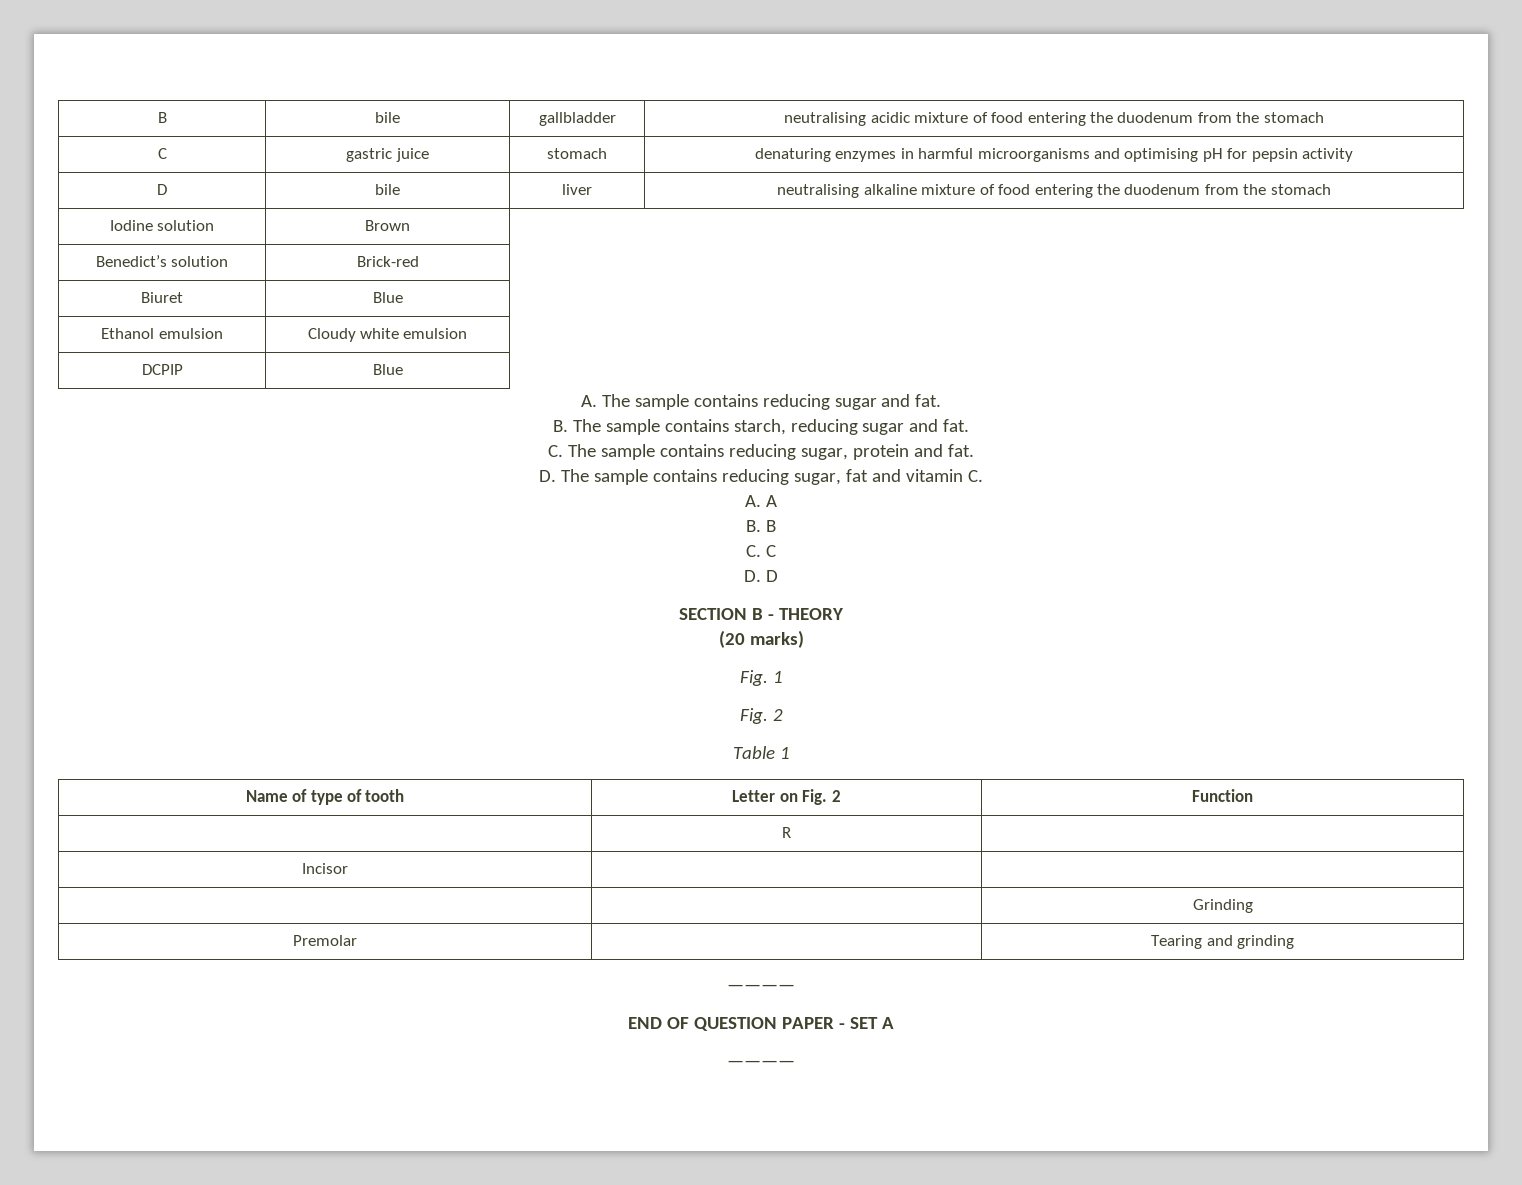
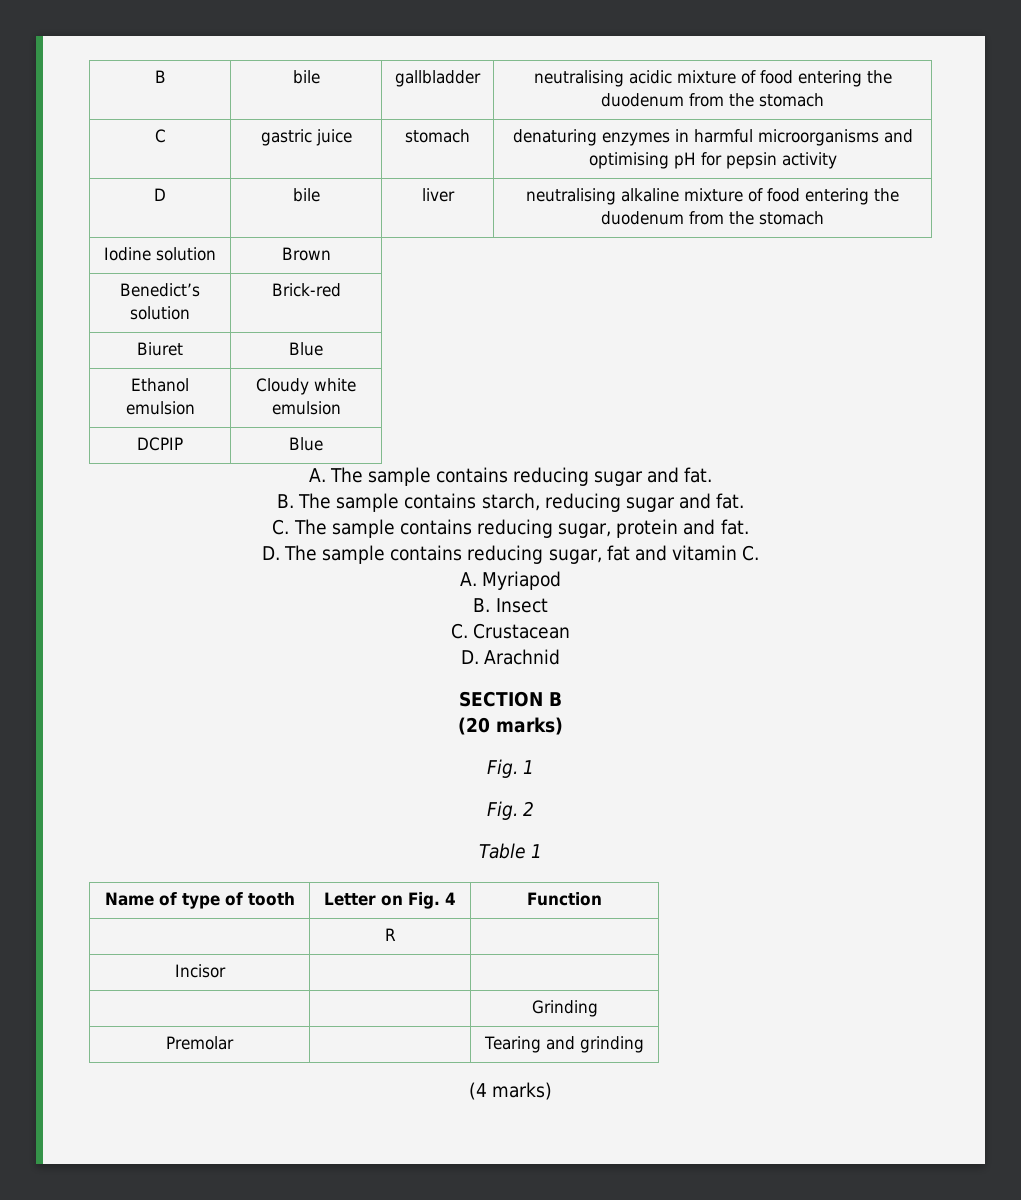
[765,495,777,507] [746,520,776,532] [746,545,776,557] [744,570,778,582] A // B. B // C. C // D. D -> [482,571,562,590] [473,598,548,613] [450,623,571,639] [460,649,561,665] Myriapod // B. Insect // C. Crustacean // D. Arachnid
[767,608,844,620] - THEORY -> (562, 699) none
[831,790,841,802] 2 -> [445,892,457,905] 4
[727,984,795,991] [628,1017,894,1031] [727,1060,795,1067] ———— // END OF QUESTION PAPER - SET A // ———— -> [468,1082,553,1100] (4 marks)

